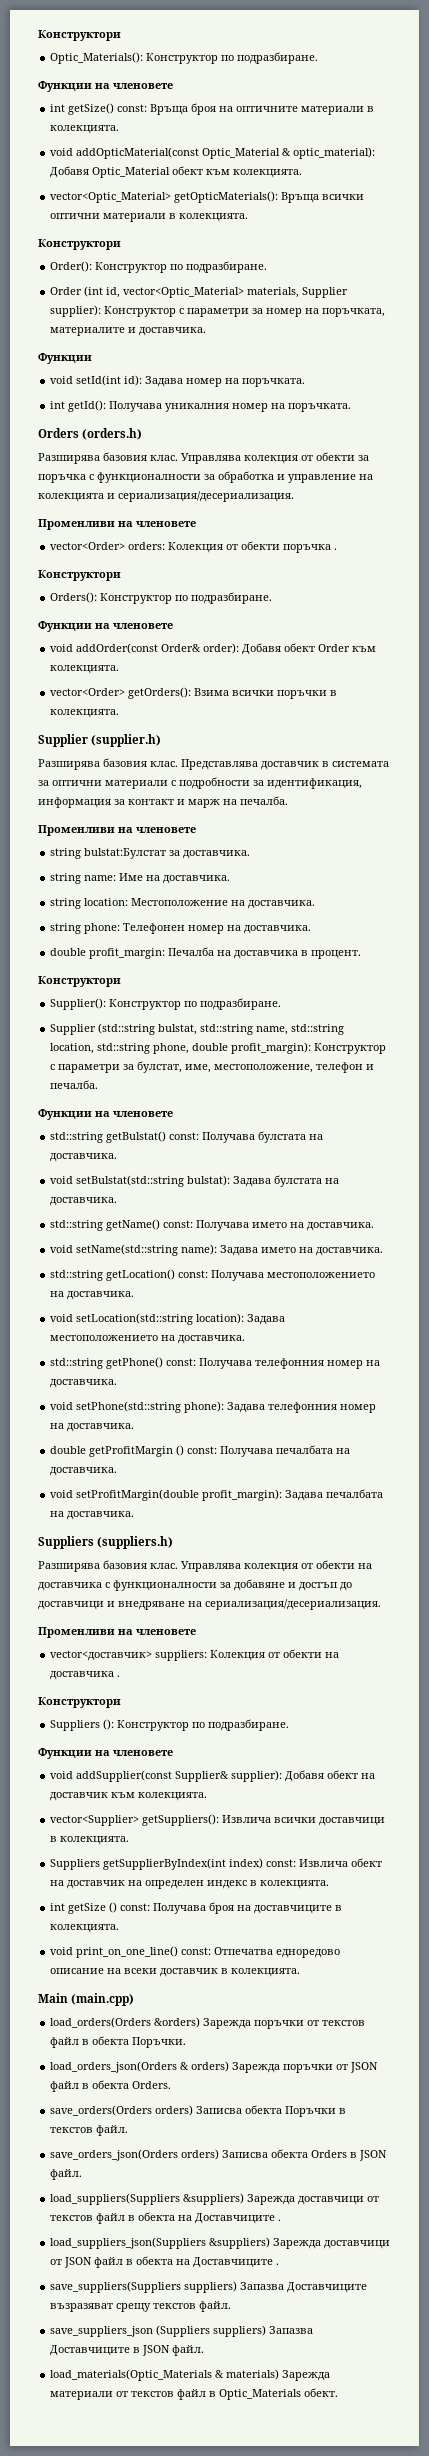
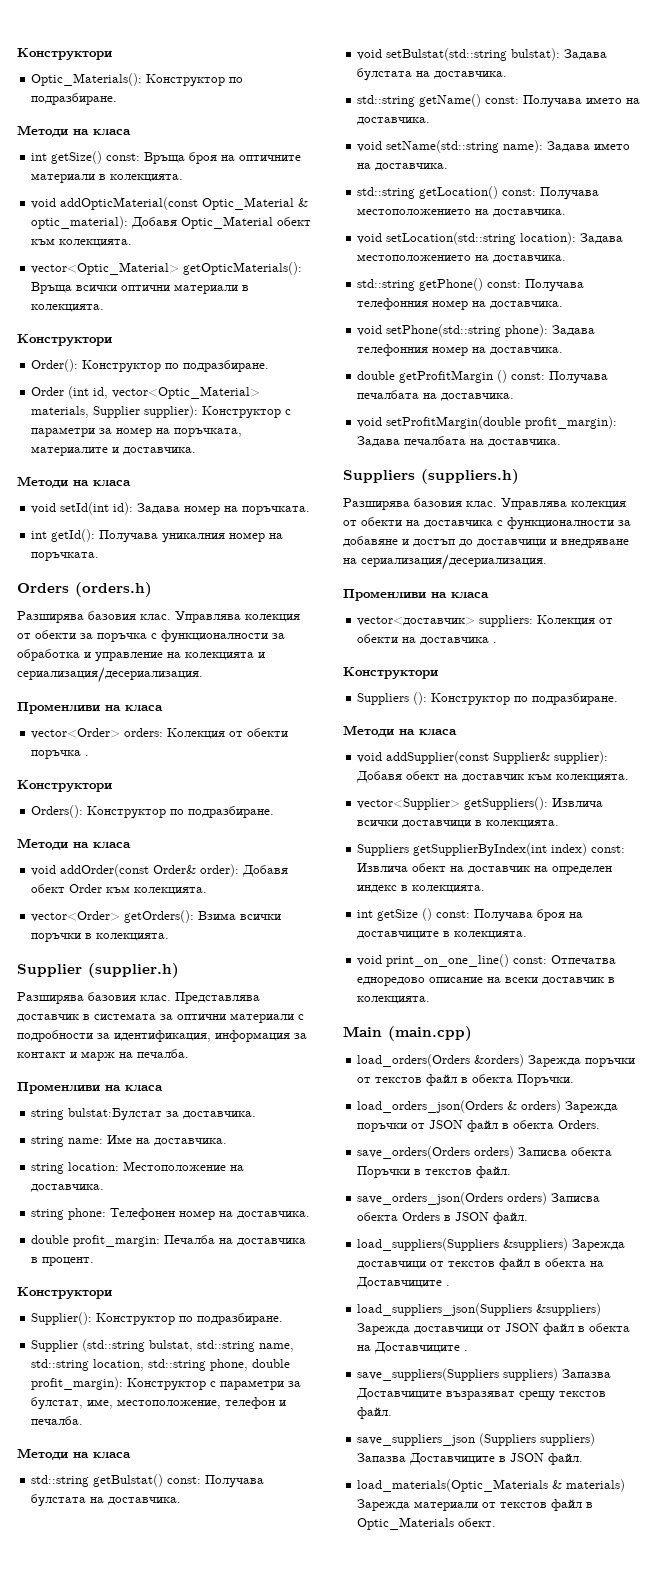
[38,81,173,92] Функции на членовете -> [17,125,131,137] Методи на класа
[38,353,92,364] Функции -> [17,476,131,488] Методи на класа
[136,521,196,527] членовете -> [125,705,163,711] класа
[38,621,173,632] Функции на членовете -> [17,838,131,850] Методи на класа
[136,827,196,833] членовете -> [125,1085,163,1091] класа
[38,1109,173,1120] Функции на членовете -> [17,1448,131,1460] Методи на класа
[136,1629,196,1635] членовете -> [451,592,489,598] класа
[38,1748,173,1759] Функции на членовете -> [343,725,457,737] Методи на класа

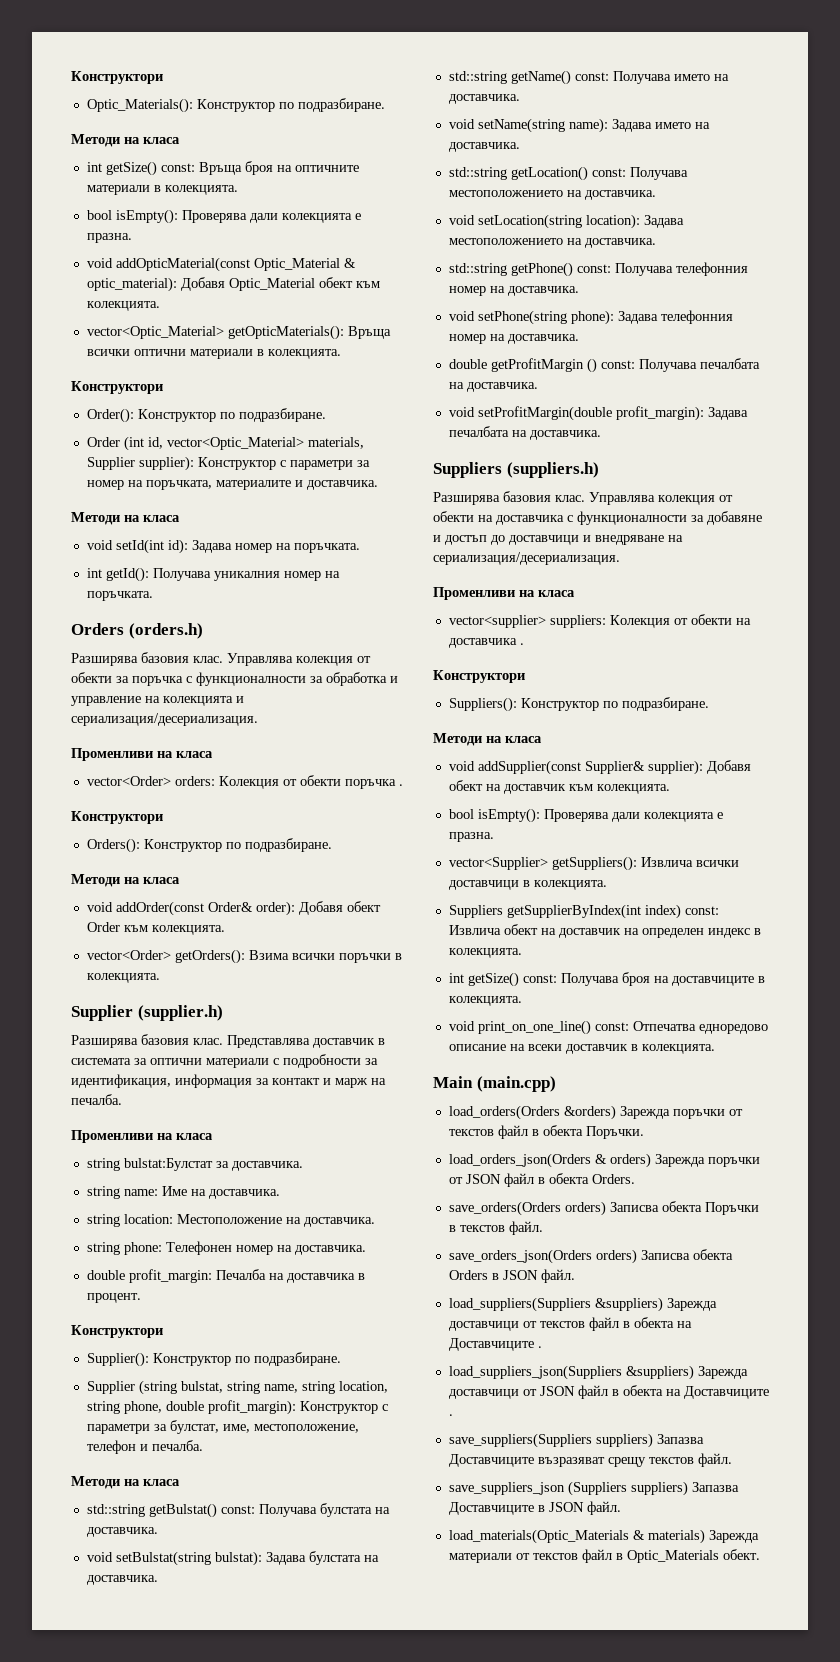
(184, 178) none -> [86,209,361,224] [86,233,132,243] // bool isEmpty(): Проверява дали колекцията е празна.
[82,1339,295,1352] [31,1359,207,1371] (std::string bulstat, std::string name, std::string location, std::string -> [138,1380,388,1395] [86,1401,120,1414] (string bulstat, string name, string location, string
[386,48,508,61] setBulstat(std::string -> [115,1551,211,1566] setBulstat(string
[386,140,500,153] setName(std::string -> [477,118,565,133] setName(string
[386,232,517,245] setLocation(std::string -> [477,214,582,229] setLocation(string
[386,324,502,337] setPhone(std::string -> [477,310,567,325] setPhone(string
[357,616,476,626] vector<доставчик> -> [448,615,546,628] vector<supplier>
[357,692,428,705] Suppliers (): -> [448,697,517,712] Suppliers():
(630, 778) none -> [448,808,723,823] [448,832,494,842] // bool isEmpty(): Проверява дали колекцията е празна.
[377,908,433,921] getSize () -> [467,972,519,987] getSize()

